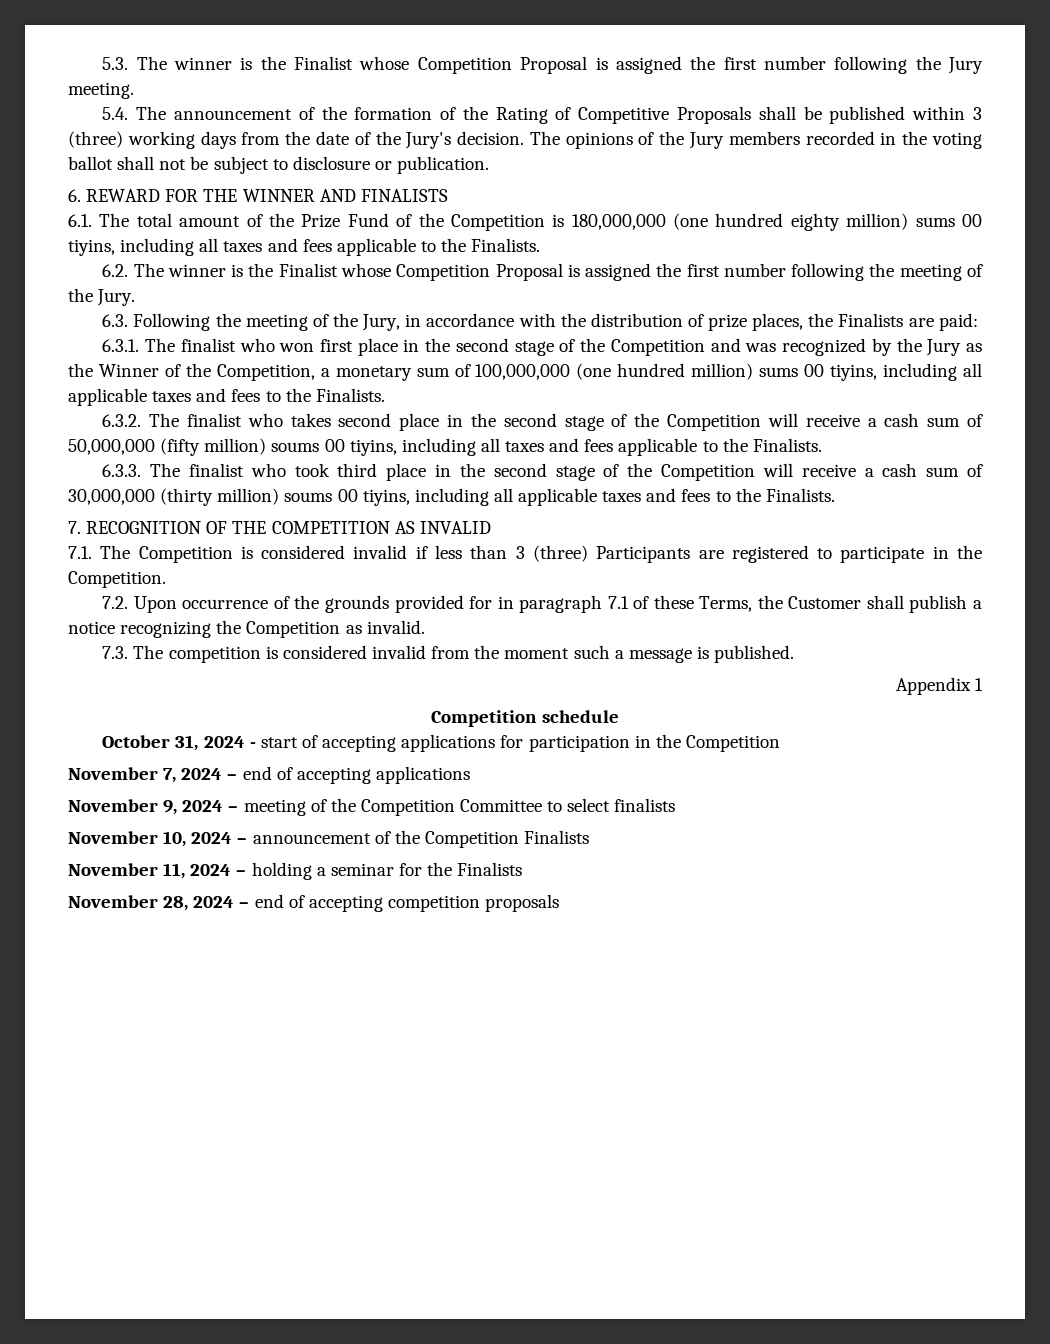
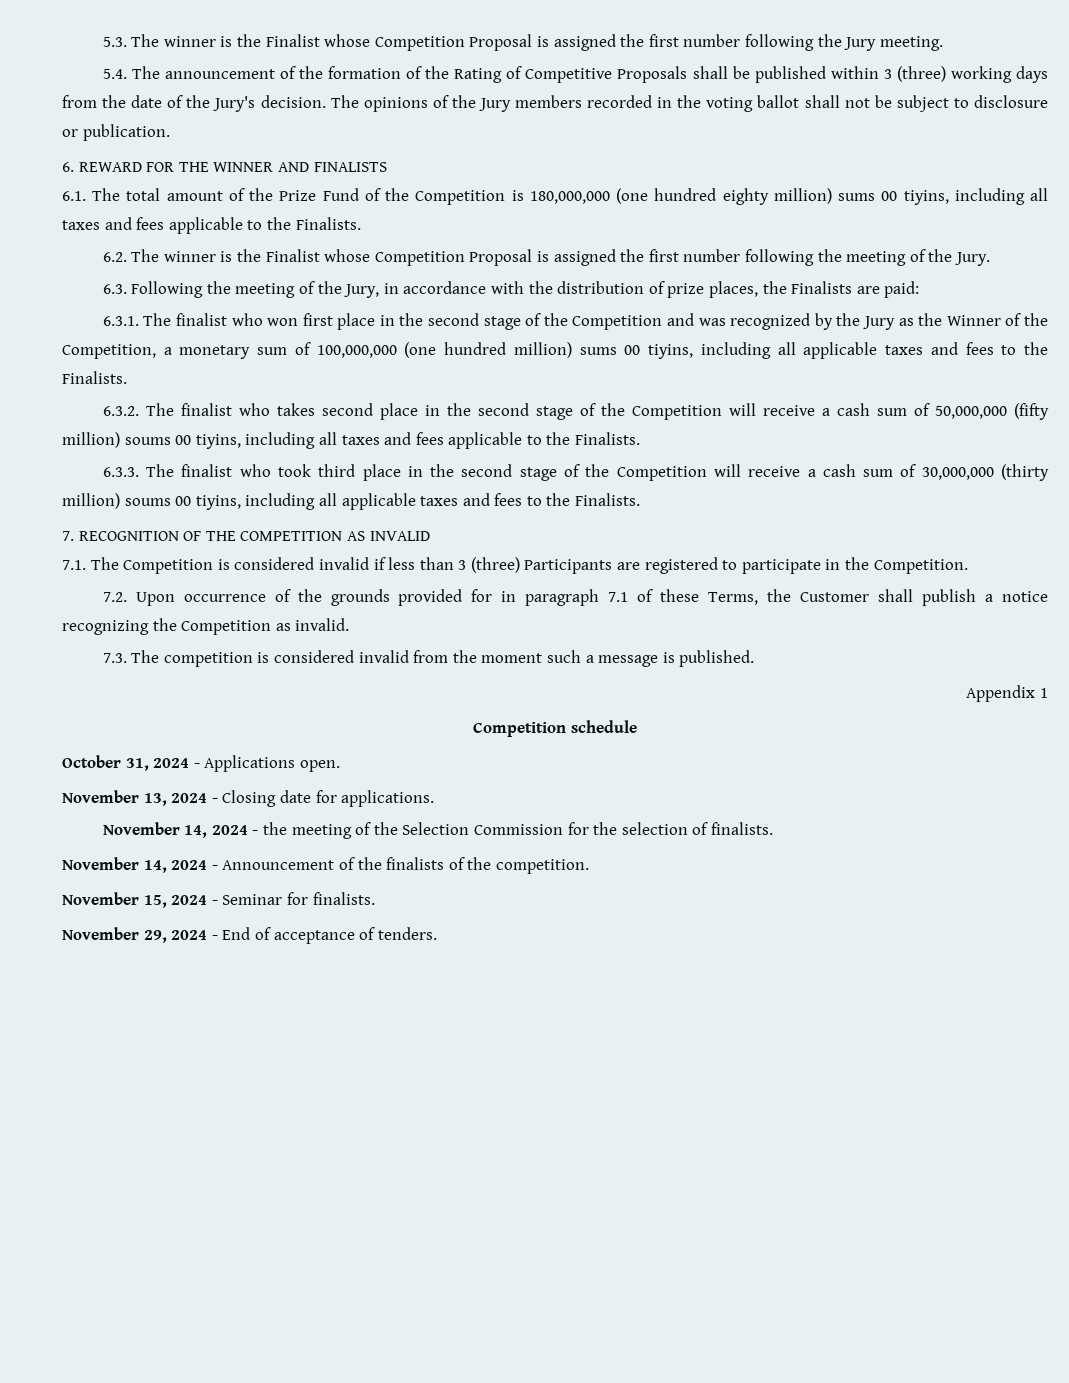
[260,734,780,752] [68,766,470,784] [68,798,676,816] [68,830,590,848] [68,862,523,880] [68,894,560,912] start of accepting applications for participation in the Competition // November 7, 2024 – end of accepting applications // November 9, 2024 – meeting of the Competition Committee to select finalists // November 10, 2024 – announcement of the Competition Finalists // November 11, 2024 – holding a seminar for the Finalists // November 28, 2024 – end of accepting competition proposals -> [204,755,340,772] [62,790,435,807] [102,822,773,839] [62,857,589,874] [62,892,375,908] [62,927,437,944] Applications open. // November 13, 2024 - Closing date for applications. // November 14, 2024 - the meeting of the Selection Commission for the selection of finalists. // November 14, 2024 - Announcement of the finalists of the competition. // November 15, 2024 - Seminar for finalists. // November 29, 2024 - End of acceptance of tenders.

